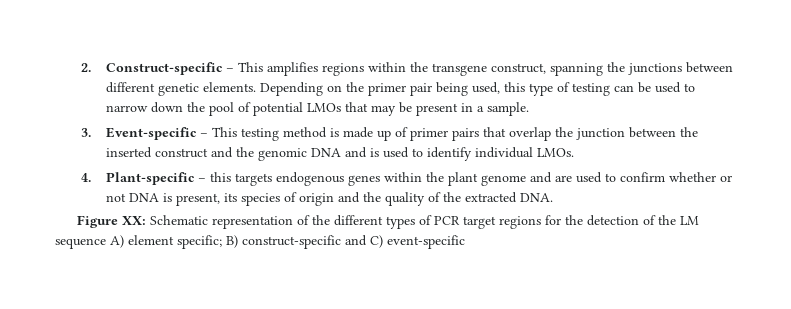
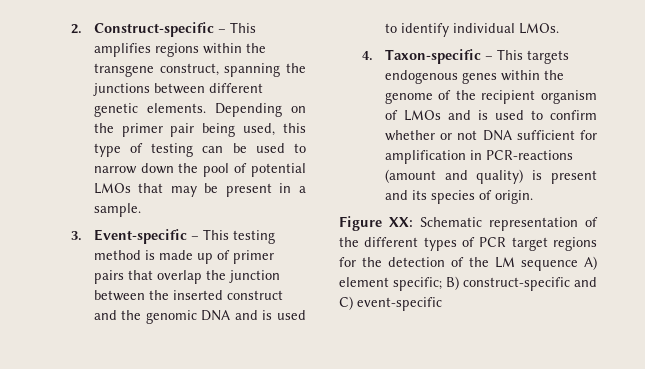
[106,172,232,185] Plant-specific – this -> [384,49,523,64] Taxon-specific – This
[448,172,573,186] plant genome and are -> [384,90,597,104] [384,110,488,121] genome of the recipient organism of LMOs and is
[163,192,554,206] is present, its species of origin and the quality of the extracted DNA. -> [516,130,597,140] [384,150,573,164] [384,169,597,184] [384,190,533,204] sufficient for amplification in PCR-reactions (amount and quality) is present and its species of origin.

